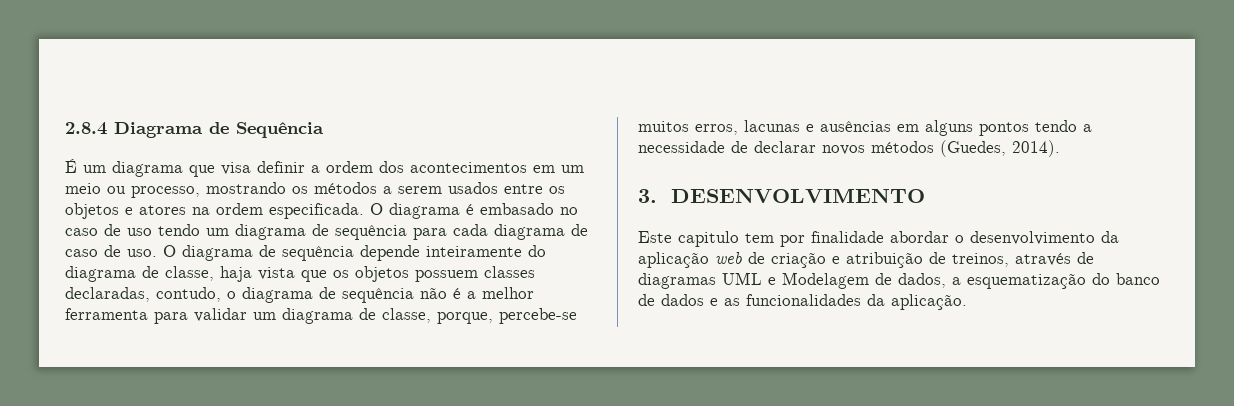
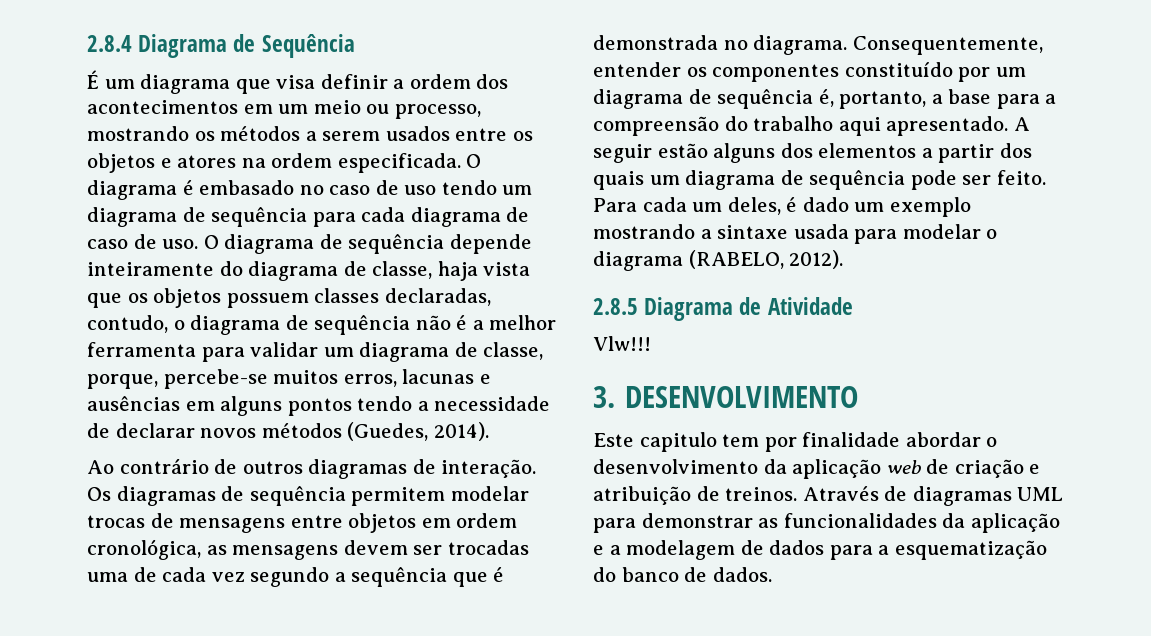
(1060, 148) none -> [87,459,537,479] [87,486,529,506] [87,513,518,533] [87,539,529,560] [87,567,505,587] [593,35,1043,55] [593,62,1026,82] [593,89,1057,109] [593,116,1030,136] [593,143,1032,163] [593,170,1046,190] [593,197,971,217] [593,224,998,244] [593,250,844,271] [593,297,853,321] [593,336,651,351] // Ao contrário de outros diagramas de interação. Os diagramas de sequência permitem modelar trocas de mensagens entre objetos em ordem cronológica, as mensagens devem ser trocadas uma de cada vez segundo a sequência que é demonstrada no diagrama. Consequentemente, entender os componentes constituído por um diagrama de sequência é, portanto, a base para a compreensão do trabalho aqui apresentado. A seguir estão alguns dos elementos a partir dos quais um diagrama de sequência pode ser feito. Para cada um deles, é dado um exemplo mostrando a sintaxe usada para modelar o diagrama (RABELO, 2012). // 2.8.5 Diagrama de Atividade // Vlw!!!
[952,253,1071,267] treinos, através -> [725,486,879,501] treinos. Através
[768,272,946,289] e Modelagem de dados, -> [593,513,1060,533] [593,540,873,560] para demonstrar as funcionalidades da aplicação e a modelagem de dados para
[661,294,967,310] dados e as funcionalidades da aplicação. -> [712,567,772,582] dados.

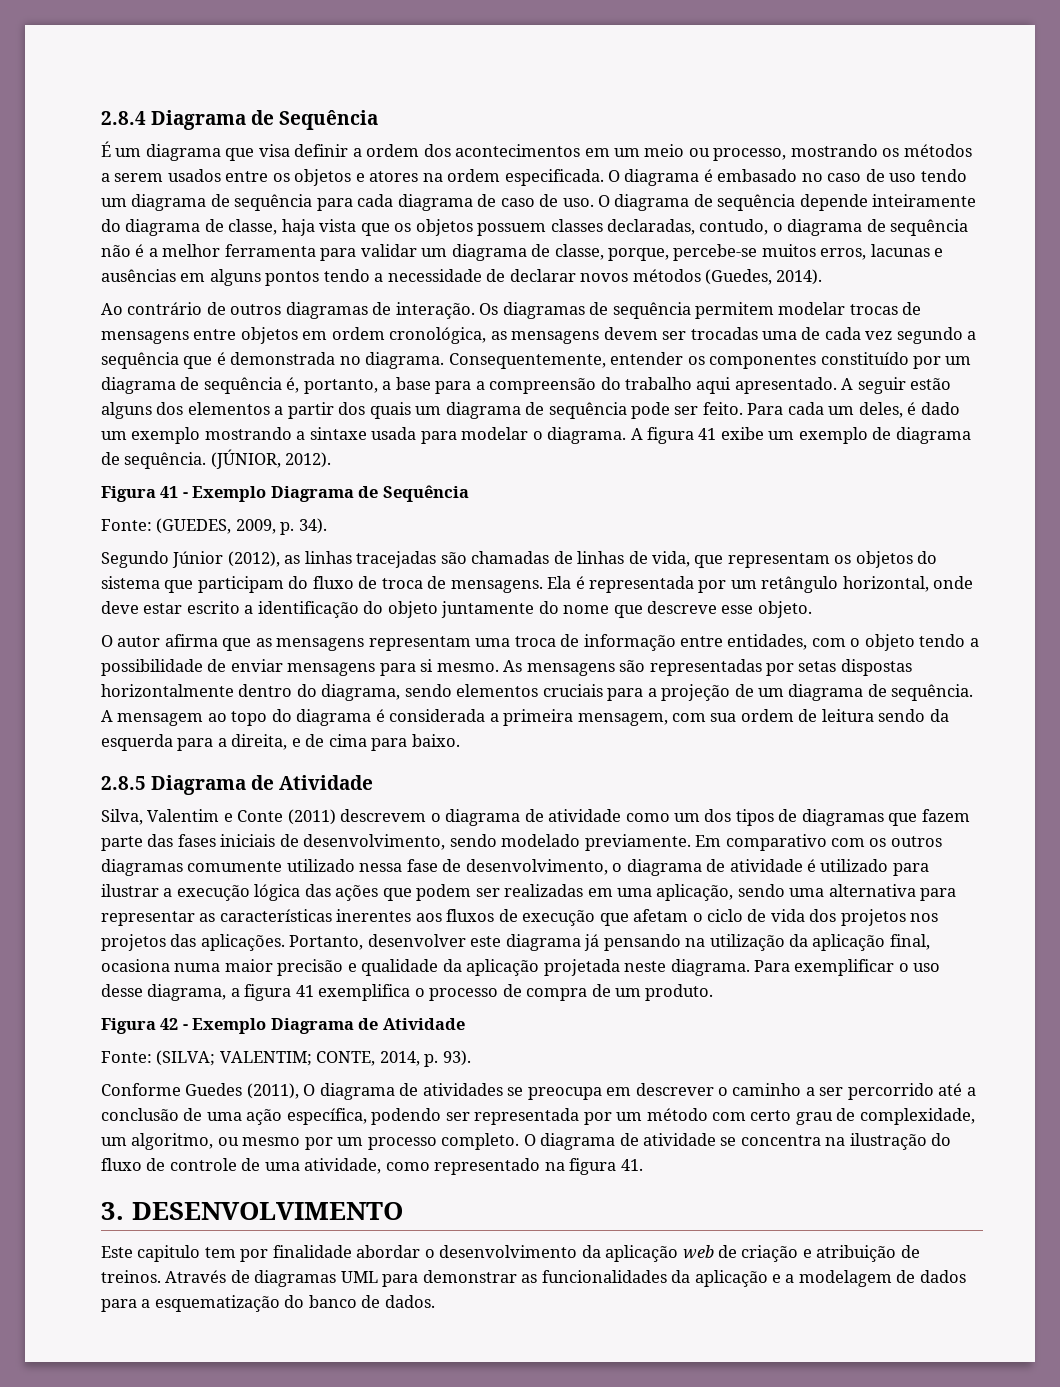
[593,250,844,271] [593,297,853,321] [593,336,651,351] diagrama (RABELO, 2012). // 2.8.5 Diagrama de Atividade // Vlw!!! -> [547,427,971,444] [101,449,332,469] [101,485,469,502] [101,518,327,535] [101,551,938,568] [101,576,974,593] [101,601,812,618] [101,634,979,651] [101,659,912,676] [101,684,974,701] [101,709,949,726] [101,734,460,751] [101,775,374,795] [101,809,970,826] [101,834,942,851] [101,859,929,876] [101,884,957,901] [101,909,939,926] [101,934,930,951] [101,959,941,976] [101,984,714,1001] [101,1018,465,1034] [101,1050,471,1067] [101,1083,976,1100] [101,1108,975,1125] [101,1133,952,1150] [101,1158,643,1175] diagrama. A figura 41 exibe um exemplo de diagrama de sequência. (JÚNIOR, 2012). // Figura 41 - Exemplo Diagrama de Sequência // Fonte: (GUEDES, 2009, p. 34). // Segundo Júnior (2012), as linhas tracejadas são chamadas de linhas de vida, que representam os objetos do sistema que participam do fluxo de troca de mensagens. Ela é representada por um retângulo horizontal, onde deve estar escrito a identificação do objeto juntamente do nome que descreve esse objeto. // O autor afirma que as mensagens representam uma troca de informação entre entidades, com o objeto tendo a possibilidade de enviar mensagens para si mesmo. As mensagens são representadas por setas dispostas horizontalmente dentro do diagrama, sendo elementos cruciais para a projeção de um diagrama de sequência. A mensagem ao topo do diagrama é considerada a primeira mensagem, com sua ordem de leitura sendo da esquerda para a direita, e de cima para baixo. // 2.8.5 Diagrama de Atividade // Silva, Valentim e Conte (2011) descrevem o diagrama de atividade como um dos tipos de diagramas que fazem parte das fases iniciais de desenvolvimento, sendo modelado previamente. Em comparativo com os outros diagramas comumente utilizado nessa fase de desenvolvimento, o diagrama de atividade é utilizado para ilustrar a execução lógica das ações que podem ser realizadas em uma aplicação, sendo uma alternativa para representar as características inerentes aos fluxos de execução que afetam o ciclo de vida dos projetos nos projetos das aplicações. Portanto, desenvolver este diagrama já pensando na utilização da aplicação final, ocasiona numa maior precisão e qualidade da aplicação projetada neste diagrama. Para exemplificar o uso desse diagrama, a figura 41 exemplifica o processo de compra de um produto. // Figura 42 - Exemplo Diagrama de Atividade // Fonte: (SILVA; VALENTIM; CONTE, 2014, p. 93). // Conforme Guedes (2011), O diagrama de atividades se preocupa em descrever o caminho a ser percorrido até a conclusão de uma ação específica, podendo ser representada por um método com certo grau de complexidade, um algoritmo, ou mesmo por um processo completo. O diagrama de atividade se concentra na ilustração do fluxo de controle de uma atividade, como representado na figura 41.

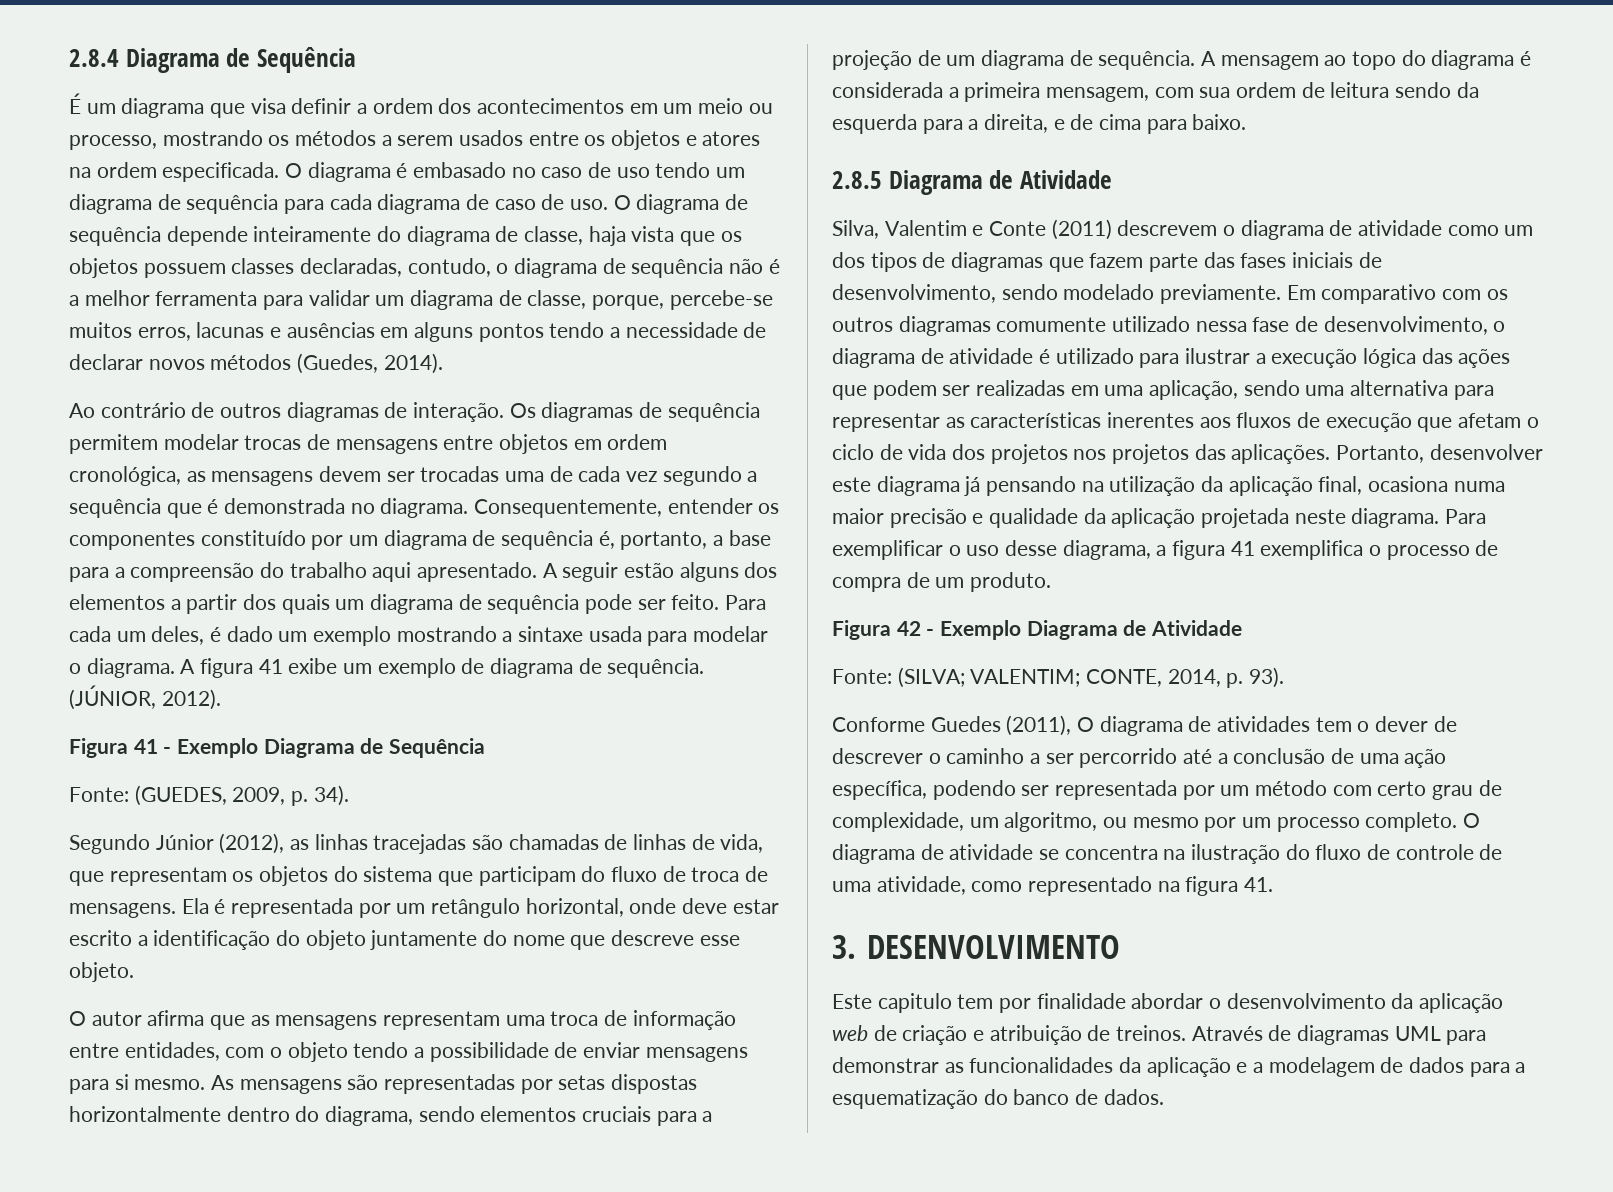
[507,1087,632,1100] se preocupa em -> [1315,716,1457,732] tem o dever de

